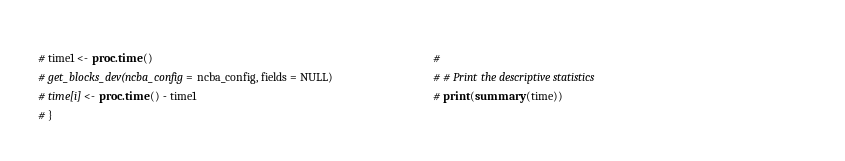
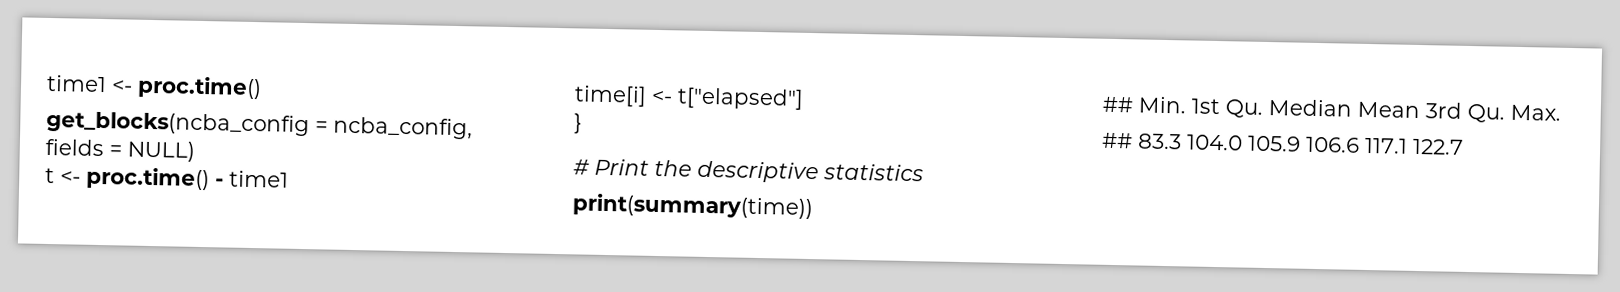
[38,54,46,63] # -> (46, 83) none
[38,72,184,84] # get_blocks_dev(ncba_config -> [46,110,310,137] get_blocks(ncba_config
[38,91,82,102] # time[i] -> [45,167,55,184] t
[38,111,46,120] # -> [574,85,804,110] time[i] <- t["elapsed"] //
[433,73,452,82] // # # -> (590, 167) none
[433,92,441,101] # -> (924, 172) none
(564, 97) none -> [1102,96,1561,123] [1102,132,1464,155] // ## Min. 1st Qu. Median Mean 3rd Qu. Max. // ## 83.3 104.0 105.9 106.6 117.1 122.7

